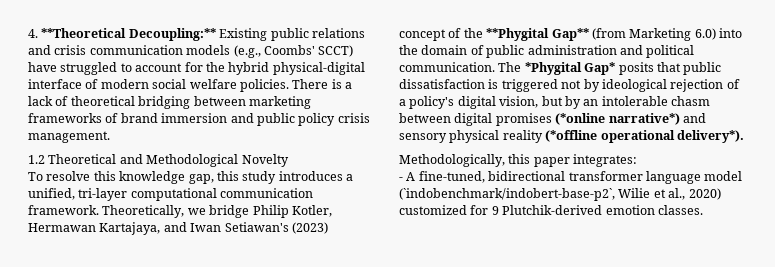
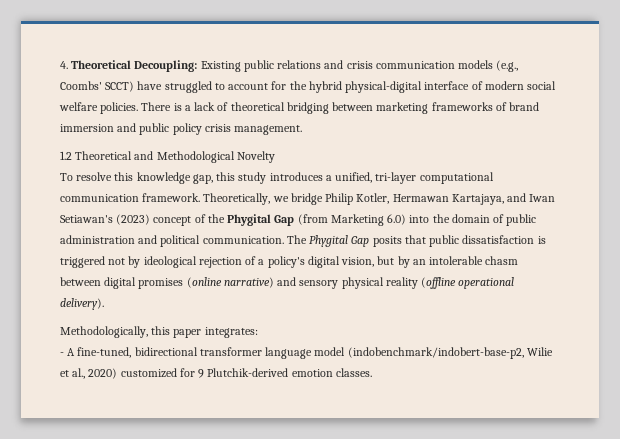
[41,28,216,41] **Theoretical Decoupling:** -> [71,60,198,72] Theoretical Decoupling:
[486,28,589,41] **Phygital Gap** -> [227,214,295,226] Phygital Gap
[524,62,616,75] *Phygital Gap* -> [309,235,370,247] Phygital Gap
[555,113,680,125] (*online narrative*) -> [186,277,274,288] (online narrative)
[545,130,744,143] (*offline operational delivery*). -> [421,277,515,289] [60,298,104,310] (offline operational delivery).
[399,188,615,201] (`indobenchmark/indobert-base-p2`, -> [347,347,524,359] (indobenchmark/indobert-base-p2,

